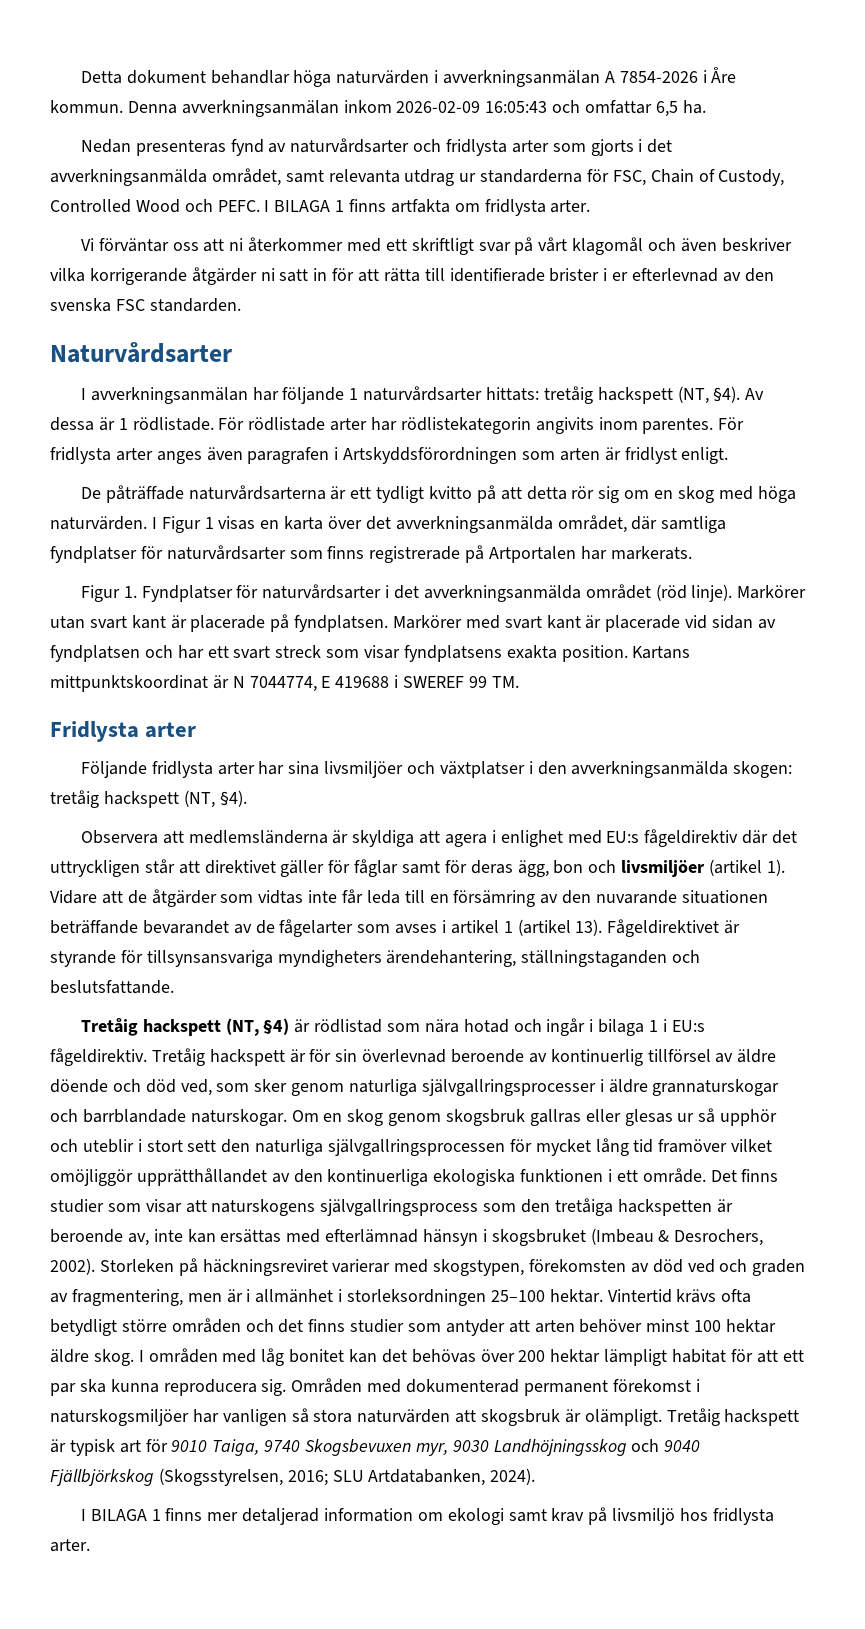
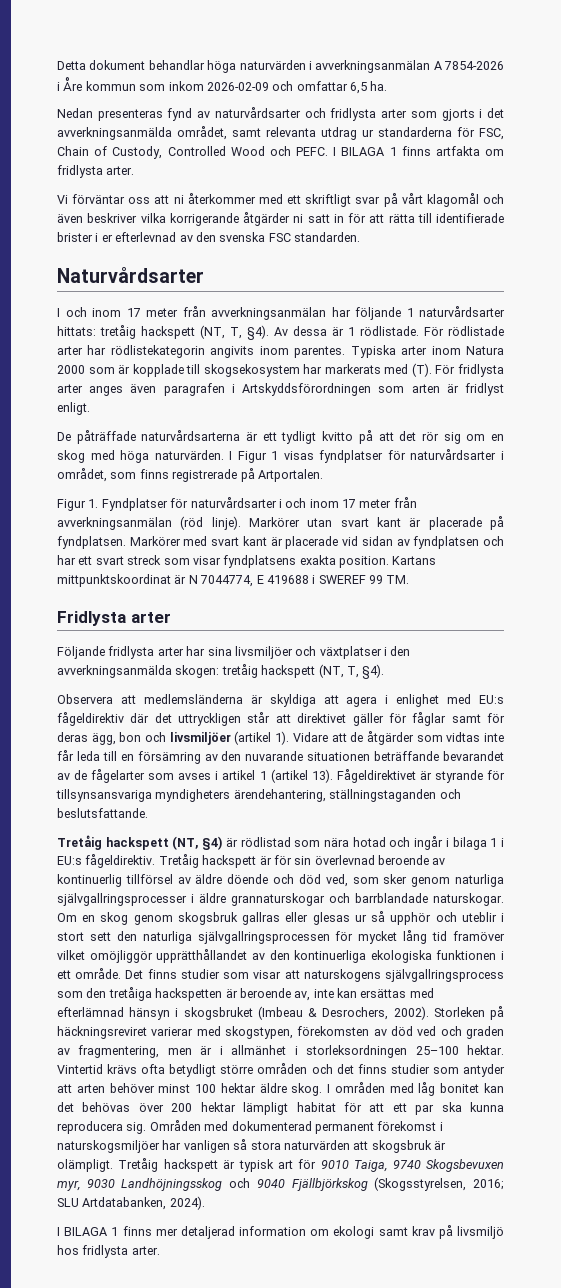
[50,100,339,117] kommun. Denna avverkningsanmälan -> [85,81,166,91] kommun som
[485,101,548,113] 16:05:43 -> (269, 86) none
(86, 394) none -> [65,306,206,317] och inom 17 meter från
(709, 395) none -> [230,327,242,339] T,
(714, 426) none -> [350,345,505,358] [57,363,432,377] Typiska arter inom Natura 2000 som är kopplade till skogsekosystem har markerats med (T).
[526,486,567,500] detta -> [399,431,417,441] det
[260,515,727,533] en karta över det avverkningsanmälda området, där samtliga -> (314, 455) none
(286, 552) none -> [501,451,504,460] [57,468,107,482] i området,
[489,546,692,563] Artportalen har markerats. -> [257,469,323,482] Artportalen.
[394,584,651,602] det avverkningsanmälda området -> [285,497,417,508] [57,517,172,530] och inom 17 meter från avverkningsanmälan
(215, 799) none -> [346,666,359,678] T,

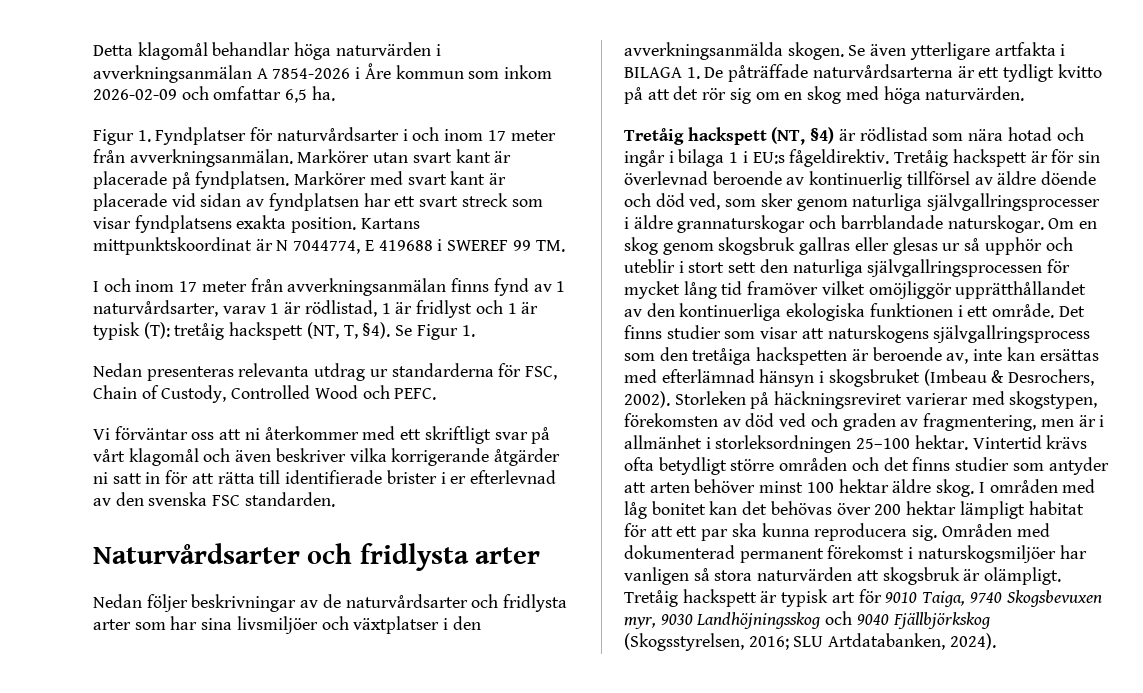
[89,60,146,70] dokument -> [137,42,208,60] klagomål
[57,107,505,121] [57,126,261,140] Nedan presenteras fynd av naturvårdsarter och fridlysta arter som gjorts i det avverkningsanmälda området, samt -> [93,127,556,145] [93,149,512,167] [93,171,507,189] [93,193,543,211] [93,215,420,233] [93,237,565,255] [93,278,566,296] [93,300,539,318] [93,322,475,340] [93,363,234,381] Figur 1. Fyndplatser för naturvårdsarter i och inom 17 meter från avverkningsanmälan. Markörer utan svart kant är placerade på fyndplatsen. Markörer med svart kant är placerade vid sidan av fyndplatsen har ett svart streck som visar fyndplatsens exakta position. Kartans mittpunktskoordinat är N 7044774, E 419688 i SWEREF 99 TM. // I och inom 17 meter från avverkningsanmälan finns fynd av 1 naturvårdsarter, varav 1 är rödlistad, 1 är fridlyst och 1 är typisk (T): tretåig hackspett (NT, T, §4). Se Figur 1. // Nedan presenteras
[333,146,505,156] [57,165,135,178] I BILAGA 1 finns artfakta om fridlysta arter. -> (437, 394) none
[57,306,505,320] [57,325,504,340] [57,345,505,358] [57,363,505,377] [57,383,505,396] [57,402,90,415] // I och inom 17 meter från avverkningsanmälan har följande 1 naturvårdsarter hittats: tretåig hackspett (NT, T, §4). Av dessa är 1 rödlistade. För rödlistade arter har rödlistekategorin angivits inom parentes. Typiska arter inom Natura 2000 som är kopplade till skogsekosystem har markerats med (T). För fridlysta arter anges även paragrafen i Artskyddsförordningen som arten är fridlyst enligt. // -> [307,543,541,571] [93,594,568,612] [93,616,481,634] [624,42,1066,60] [624,67,700,79] och fridlysta arter // Nedan följer beskrivningar av de naturvårdsarter och fridlysta arter som har sina livsmiljöer och växtplatser i den avverkningsanmälda skogen. Se även ytterligare artfakta i BILAGA 1.
[229,449,504,463] [57,468,323,482] [57,497,417,511] [57,516,504,530] [57,536,505,549] [57,555,437,568] [57,574,410,587] [57,611,171,626] [57,646,411,659] [57,664,385,679] [57,694,504,707] [57,712,506,726] [57,731,504,745] [57,750,504,764] [57,769,505,783] [56,789,461,802] [57,808,148,818] I Figur 1 visas fyndplatser för naturvårdsarter i området, som finns registrerade på Artportalen. // Figur 1. Fyndplatser för naturvårdsarter i och inom 17 meter från avverkningsanmälan (röd linje). Markörer utan svart kant är placerade på fyndplatsen. Markörer med svart kant är placerade vid sidan av fyndplatsen och har ett svart streck som visar fyndplatsens exakta position. Kartans mittpunktskoordinat är N 7044774, E 419688 i SWEREF 99 TM. // Fridlysta arter // Följande fridlysta arter har sina livsmiljöer och växtplatser i den avverkningsanmälda skogen: tretåig hackspett (NT, T, §4). // Observera att medlemsländerna är skyldiga att agera i enlighet med EU:s fågeldirektiv där det uttryckligen står att direktivet gäller för fåglar samt för deras ägg, bon och livsmiljöer (artikel 1). Vidare att de åtgärder som vidtas inte får leda till en försämring av den nuvarande situationen beträffande bevarandet av de fågelarter som avses i artikel 1 (artikel 13). Fågeldirektivet är styrande för tillsynsansvariga myndigheters ärendehantering, ställningstaganden och beslutsfattande. -> (1025, 93) none
[57,1225,505,1239] [57,1245,160,1258] // I BILAGA 1 finns mer detaljerad information om ekologi samt krav på livsmiljö hos fridlysta arter. -> (996, 641) none

